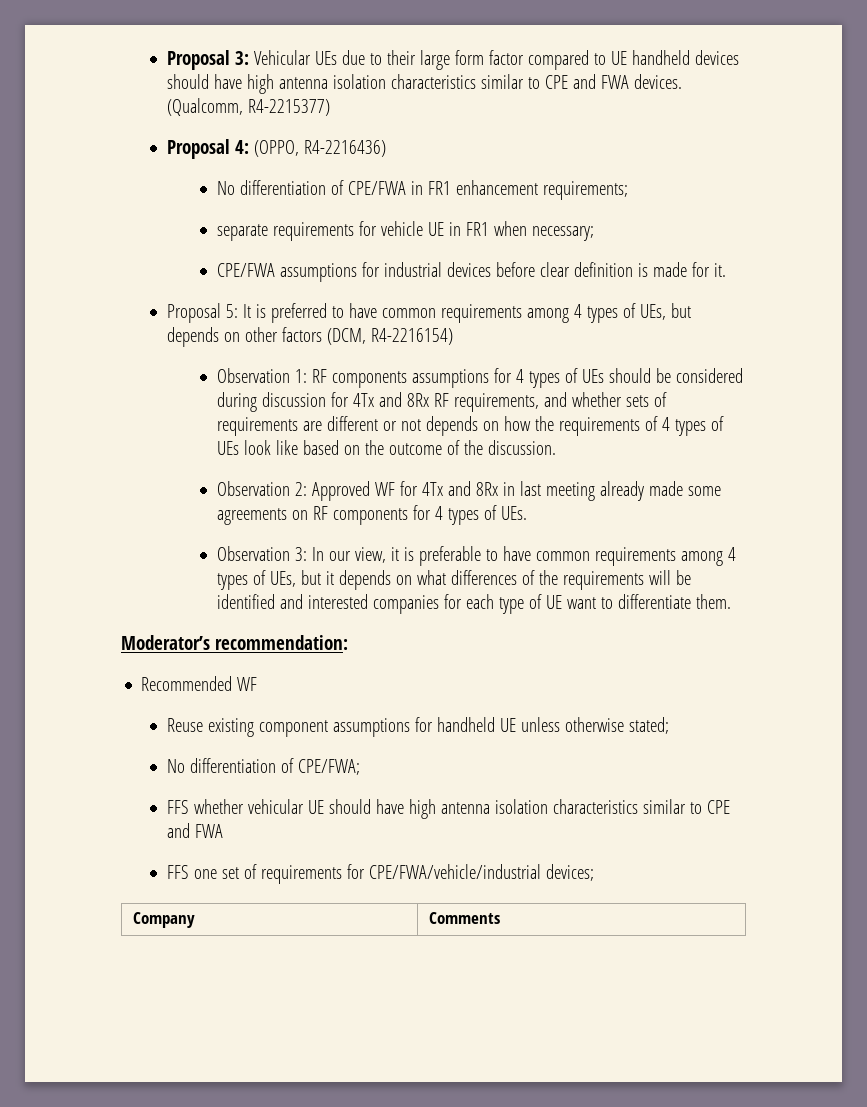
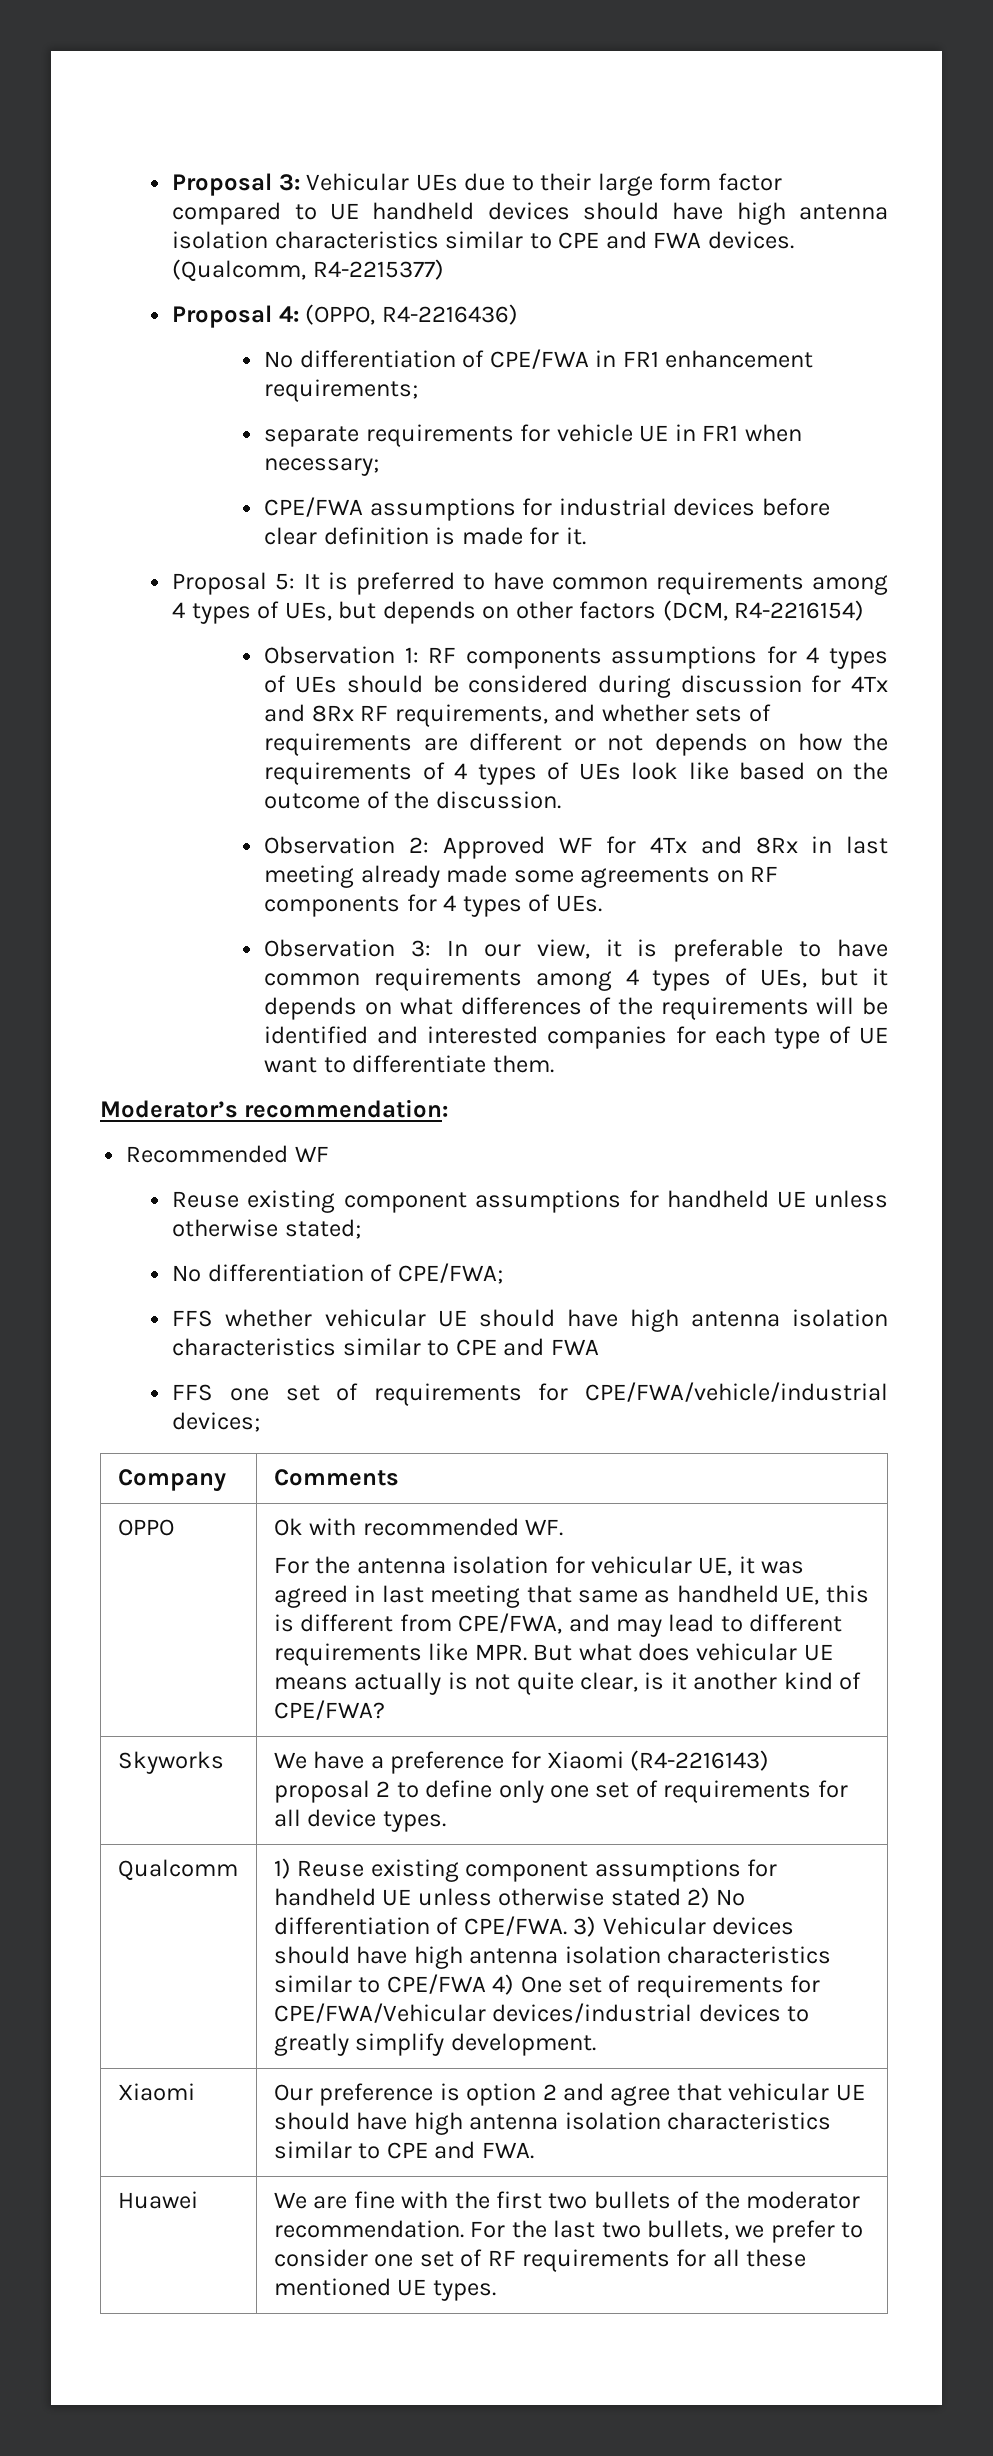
(501, 918) none -> [117,1519,174,1536] [273,1518,564,1536] [273,1556,805,1576] [273,1585,869,1608] [273,1613,843,1637] [273,1643,833,1666] [273,1672,862,1695] [273,1700,385,1720] [117,1751,224,1774] [273,1750,770,1774] [273,1780,848,1803] [273,1809,446,1832] [117,1859,238,1881] [273,1858,777,1882] [273,1887,746,1908] [273,1916,794,1937] [273,1946,831,1969] [273,1974,821,1998] [273,2003,810,2023] [273,2033,596,2056] [117,2083,195,2101] [273,2083,865,2106] [273,2112,831,2135] [273,2141,534,2159] [117,2191,198,2209] [273,2191,861,2209] [273,2220,864,2243] [273,2249,807,2272] [273,2278,496,2301] // OPPO | Ok with recommended WF. // For the antenna isolation for vehicular UE, it was agreed in last meeting that same as handheld UE, this is different from CPE/FWA, and may lead to different requirements like MPR. But what does vehicular UE means actually is not quite clear, is it another kind of CPE/FWA? // Skyworks | We have a preference for Xiaomi (R4-2216143) proposal 2 to define only one set of requirements for all device types. // Qualcomm | 1) Reuse existing component assumptions for handheld UE unless otherwise stated 2) No differentiation of CPE/FWA. 3) Vehicular devices should have high antenna isolation characteristics similar to CPE/FWA 4) One set of requirements for CPE/FWA/Vehicular devices/industrial devices to greatly simplify development. // Xiaomi | Our preference is option 2 and agree that vehicular UE should have high antenna isolation characteristics similar to CPE and FWA. // Huawei | We are fine with the first two bullets of the moderator recommendation. For the last two bullets, we prefer to consider one set of RF requirements for all these mentioned UE types.

